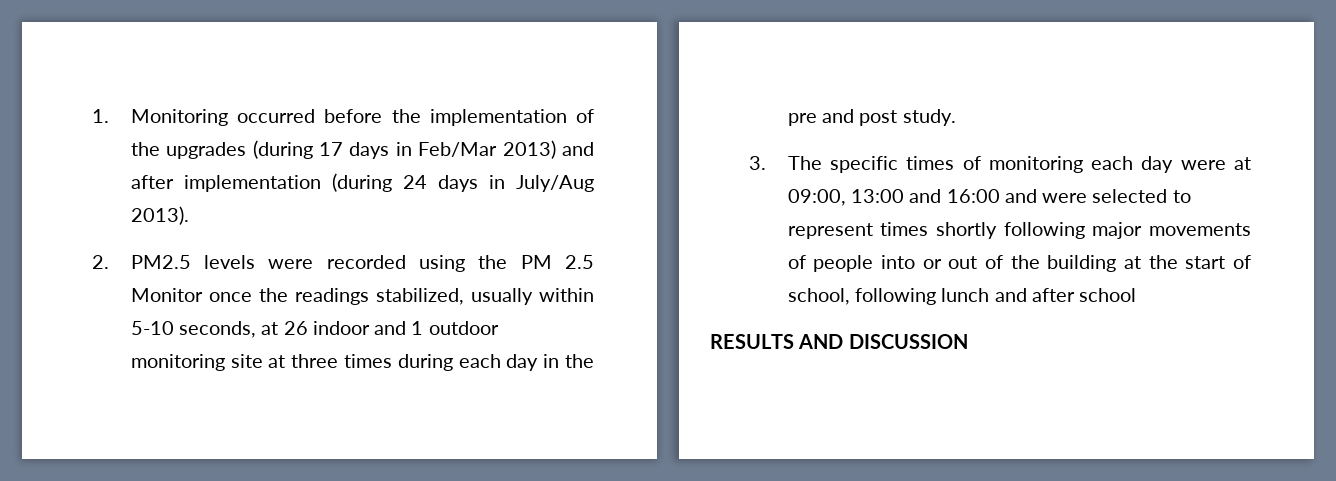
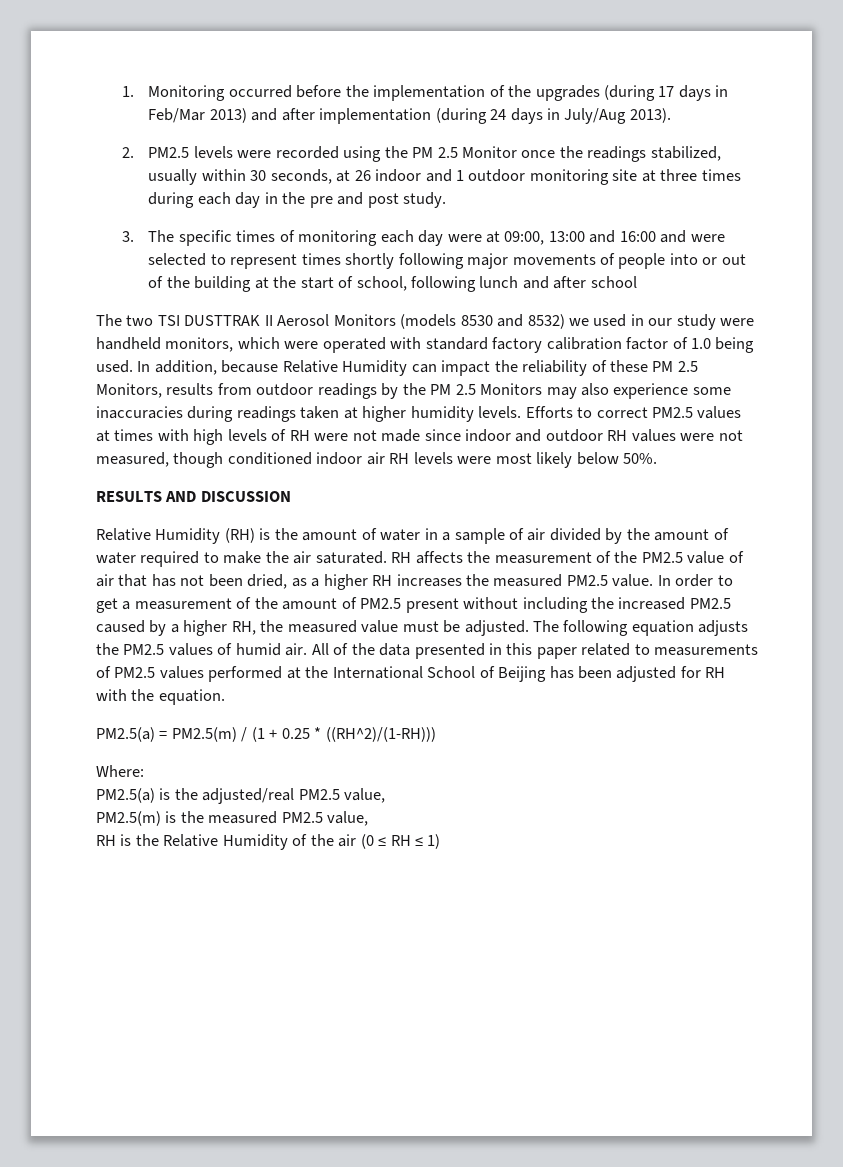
[130,321,174,335] 5-10 -> [250,170,267,181] 30
[710,334,968,349] RESULTS AND DISCUSSION -> [96,314,755,330] [96,337,755,353] [96,360,698,376] [96,383,731,399] [96,406,742,422] [96,429,743,445] [96,452,658,468] [96,491,291,502] [96,528,729,544] [96,551,744,567] [96,574,733,590] [96,597,731,613] [96,620,749,636] [96,643,759,659] [96,666,726,682] [96,689,225,705] [96,727,436,742] [96,765,144,777] [96,788,386,804] [96,811,369,826] [96,834,441,850] The two TSI DUSTTRAK II Aerosol Monitors (models 8530 and 8532) we used in our study were handheld monitors, which were operated with standard factory calibration factor of 1.0 being used. In addition, because Relative Humidity can impact the reliability of these PM 2.5 Monitors, results from outdoor readings by the PM 2.5 Monitors may also experience some inaccuracies during readings taken at higher humidity levels. Efforts to correct PM2.5 values at times with high levels of RH were not made since indoor and outdoor RH values were not measured, though conditioned indoor air RH levels were most likely below 50%. // RESULTS AND DISCUSSION // Relative Humidity (RH) is the amount of water in a sample of air divided by the amount of water required to make the air saturated. RH affects the measurement of the PM2.5 value of air that has not been dried, as a higher RH increases the measured PM2.5 value. In order to get a measurement of the amount of PM2.5 present without including the increased PM2.5 caused by a higher RH, the measured value must be adjusted. The following equation adjusts the PM2.5 values of humid air. All of the data presented in this paper related to measurements of PM2.5 values performed at the International School of Beijing has been adjusted for RH with the equation. // PM2.5(a) = PM2.5(m) / (1 + 0.25 * ((RH^2)/(1-RH))) // Where: // PM2.5(a) is the adjusted/real PM2.5 value, // PM2.5(m) is the measured PM2.5 value, // RH is the Relative Humidity of the air (0 ≤ RH ≤ 1)

